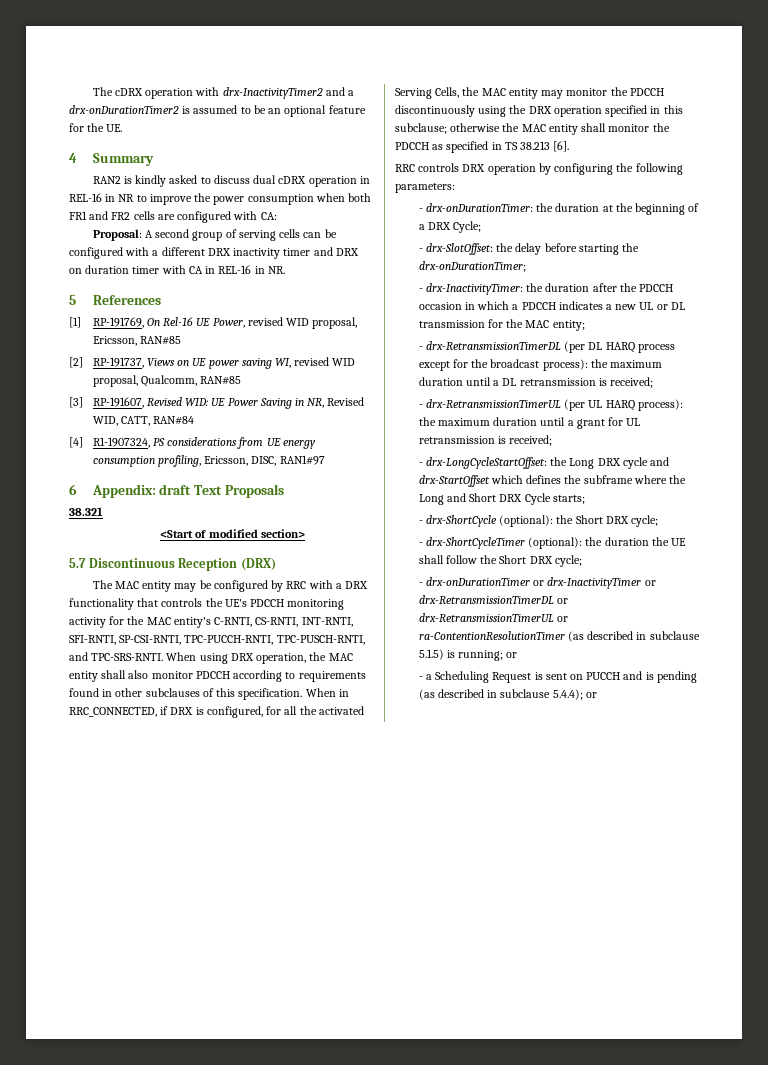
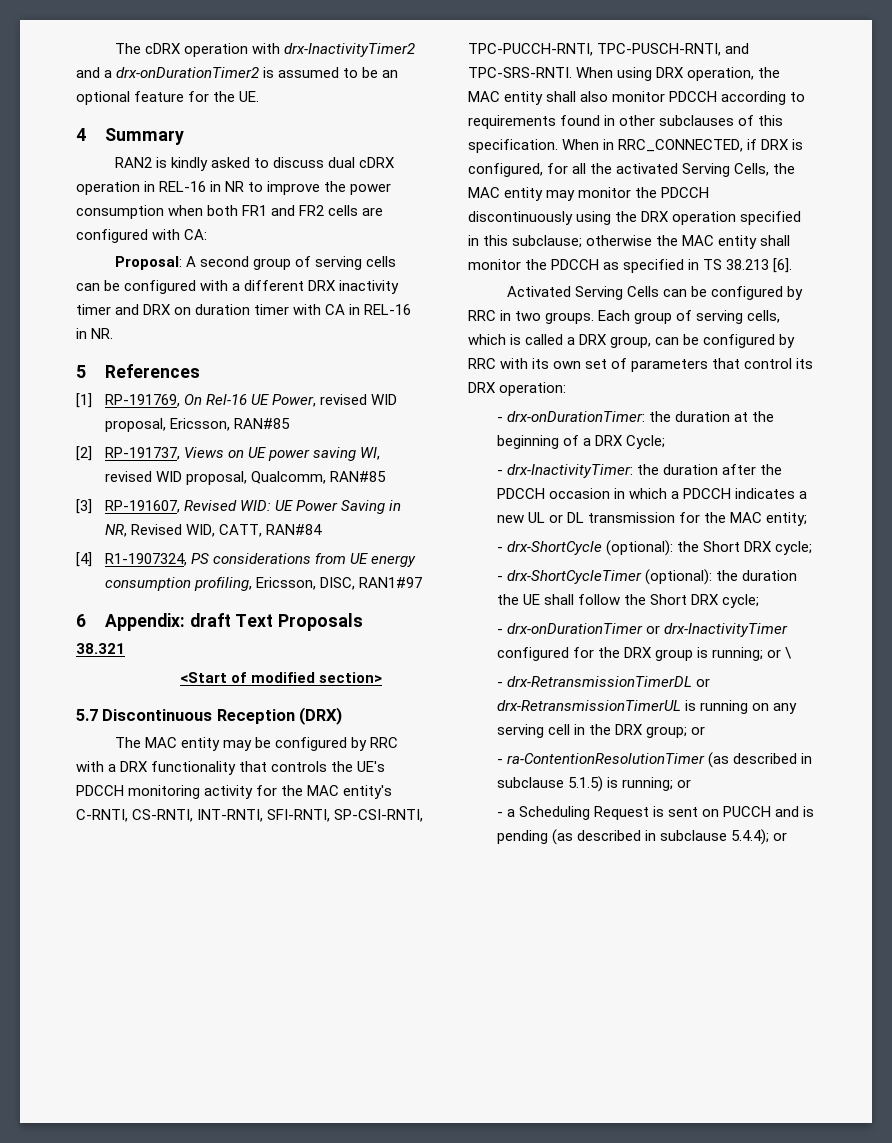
[395,163,683,175] [395,183,455,193] RRC controls DRX operation by configuring the following parameters: -> [506,286,803,300] [468,310,781,324] [468,334,796,348] [468,358,814,372] [468,382,567,396] Activated Serving Cells can be configured by RRC in two groups. Each group of serving cells, which is called a DRX group, can be configured by RRC with its own set of parameters that control its DRX operation:
[418,243,639,255] [418,261,526,272] // - drx-SlotOffset: the delay before starting the drx-onDurationTimer; -> (666, 442) none
[418,341,675,353] [418,359,662,371] [418,377,653,388] [418,399,683,411] [418,417,641,429] [418,435,553,446] [418,457,669,469] [418,475,686,487] [418,493,585,505] // - drx-RetransmissionTimerDL (per DL HARQ process except for the broadcast process): the maximum duration until a DL retransmission is received; // - drx-RetransmissionTimerUL (per UL HARQ process): the maximum duration until a grant for UL retransmission is received; // - drx-LongCycleStartOffset: the Long DRX cycle and drx-StartOffset which defines the subframe where the Long and Short DRX Cycle starts; -> (808, 519) none
[644,580,656,586] [418,595,568,604] [418,613,568,622] or drx-RetransmissionTimerDL or drx-RetransmissionTimerUL or -> [496,647,793,661] [496,676,711,687] [496,700,798,714] [496,724,706,738] [496,759,503,764] configured for the DRX group is running; or \ // - drx-RetransmissionTimerDL or drx-RetransmissionTimerUL is running on any serving cell in the DRX group; or // -

